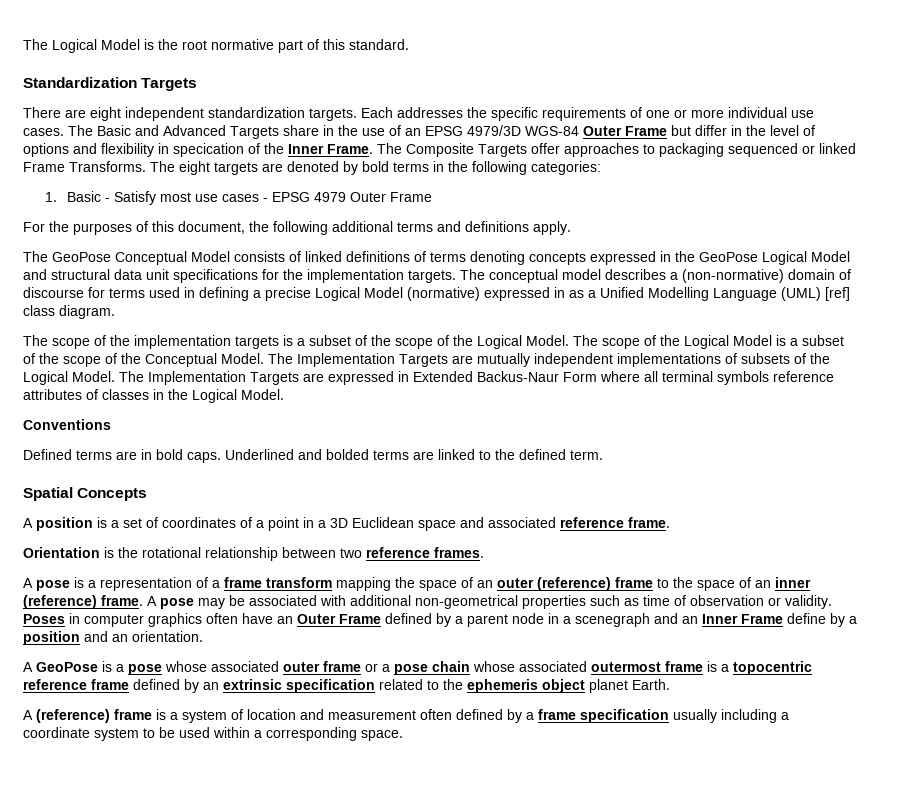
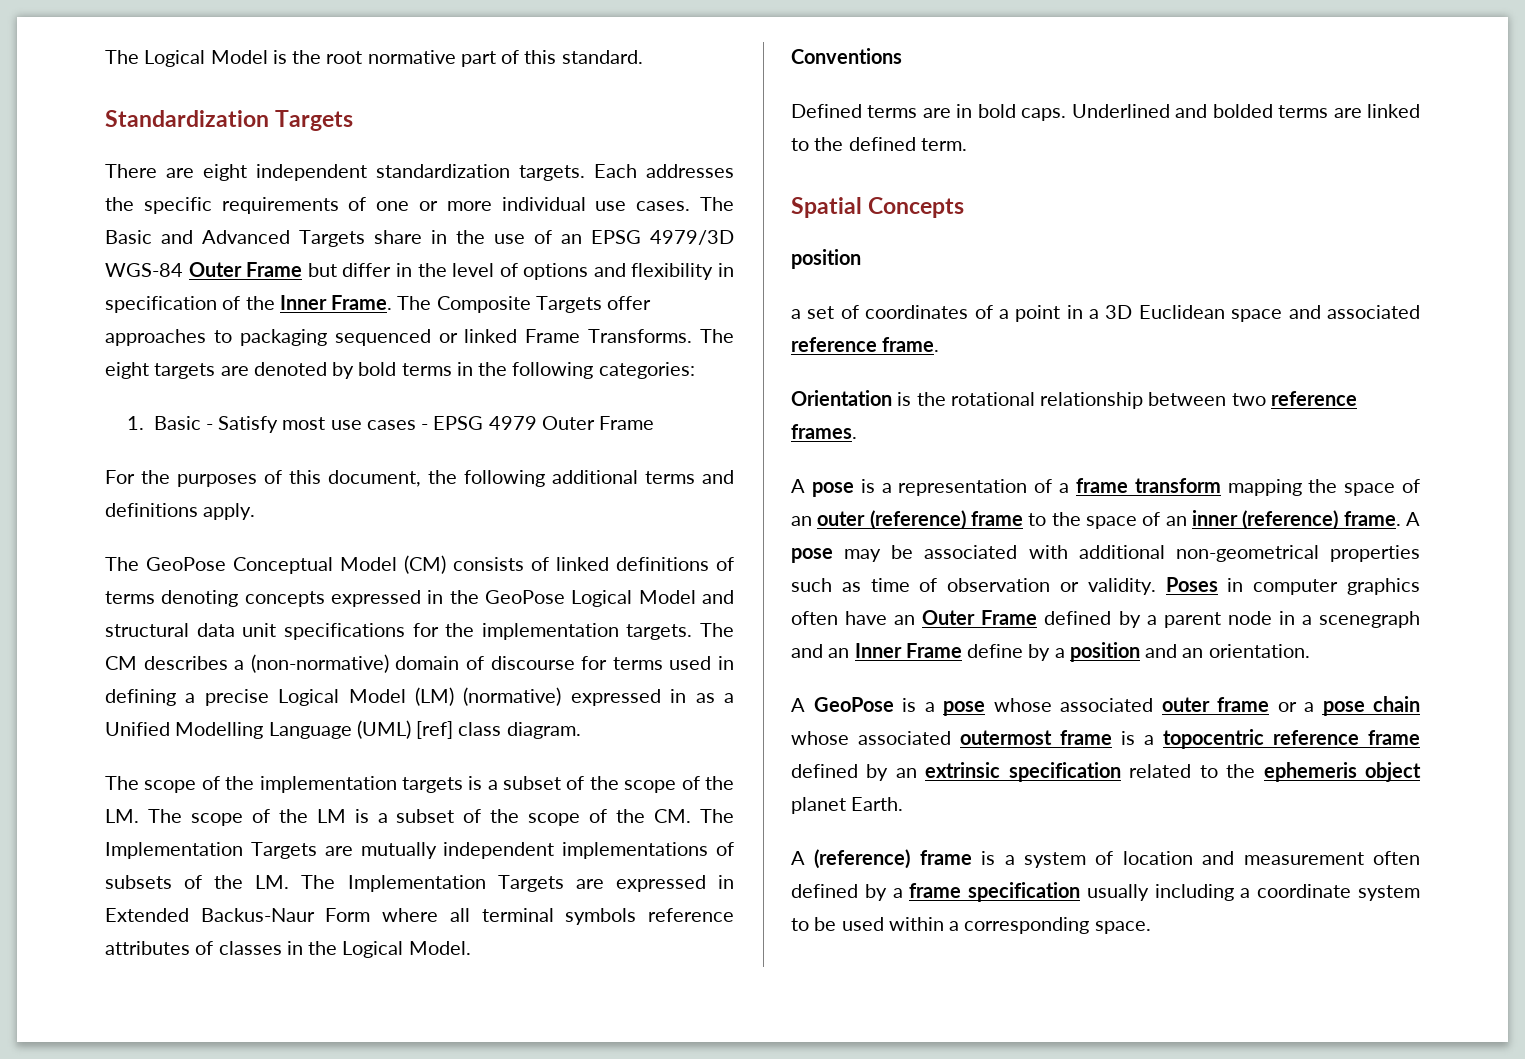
[173,143,244,157] specication -> [105,296,217,313] specification
(230, 256) none -> [404,555,446,574] (CM)
[489,269,601,283] conceptual model -> [105,656,137,670] CM
(403, 292) none -> [415,687,454,706] (LM)
[477,335,844,349] [23,353,264,367] Logical Model. The scope of the Logical Model is a subset of the scope of the Conceptual Model. -> [105,809,692,826] LM. The scope of the LM is a subset of the scope of the CM.
[23,371,115,385] Logical Model. -> [255,875,290,889] LM.
[23,517,107,531] A position is -> [791,249,861,269] position //

